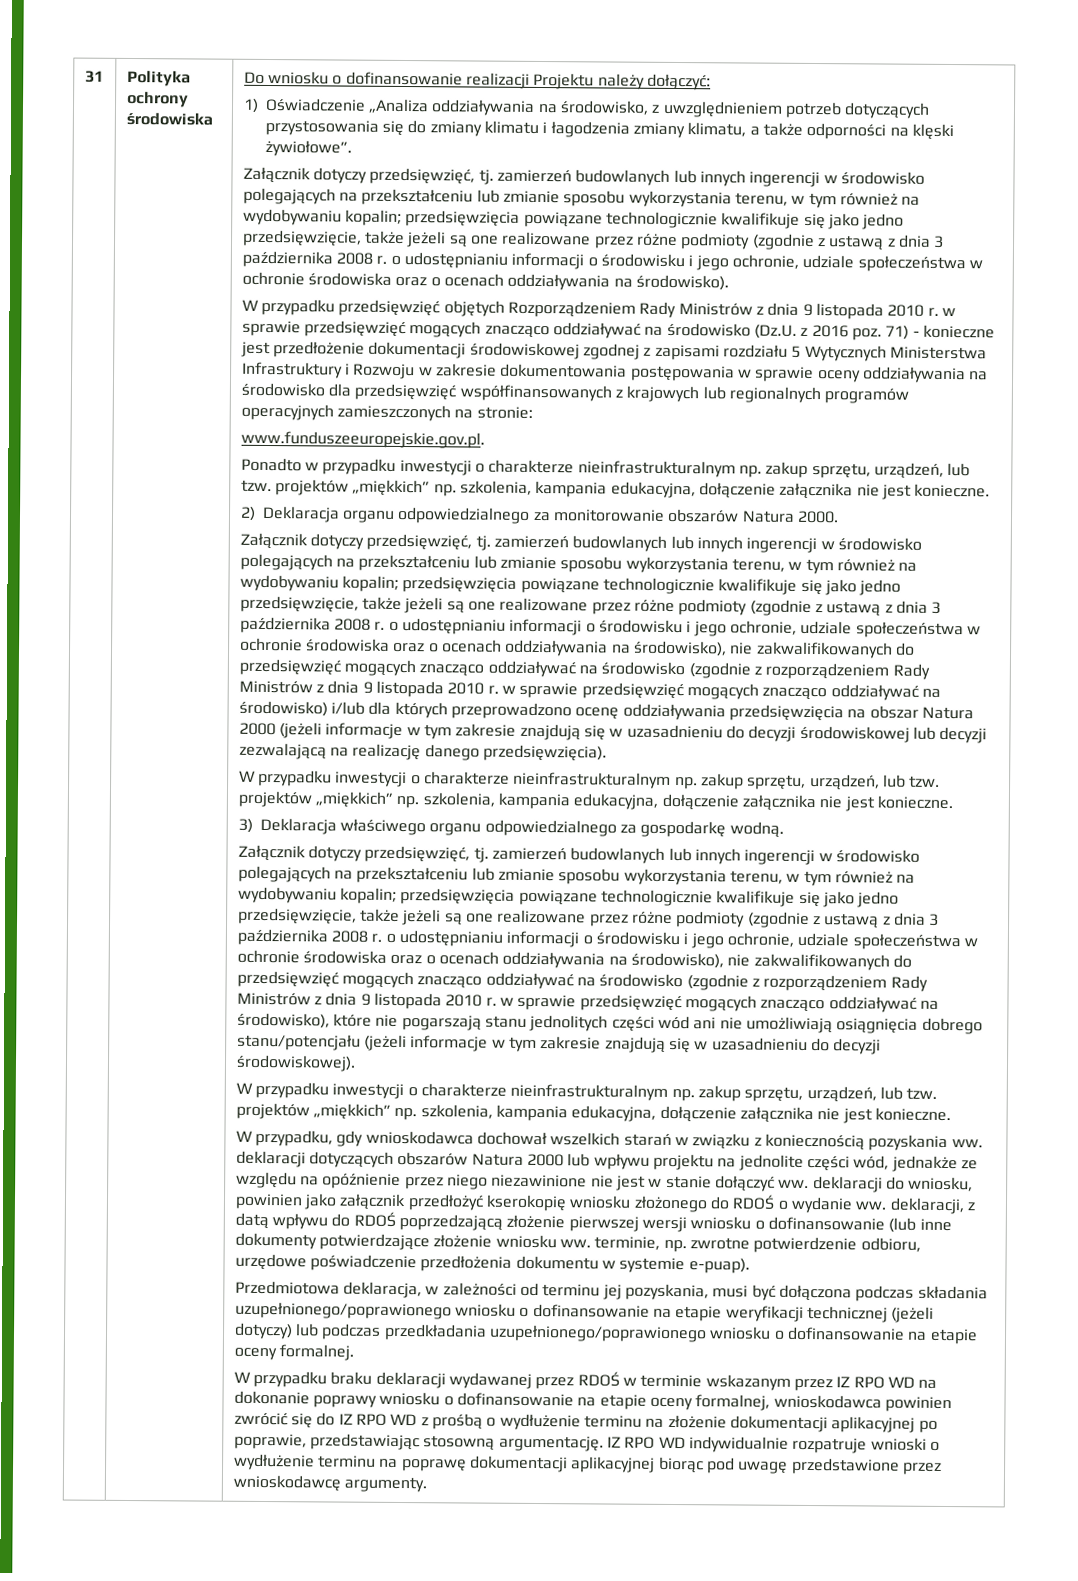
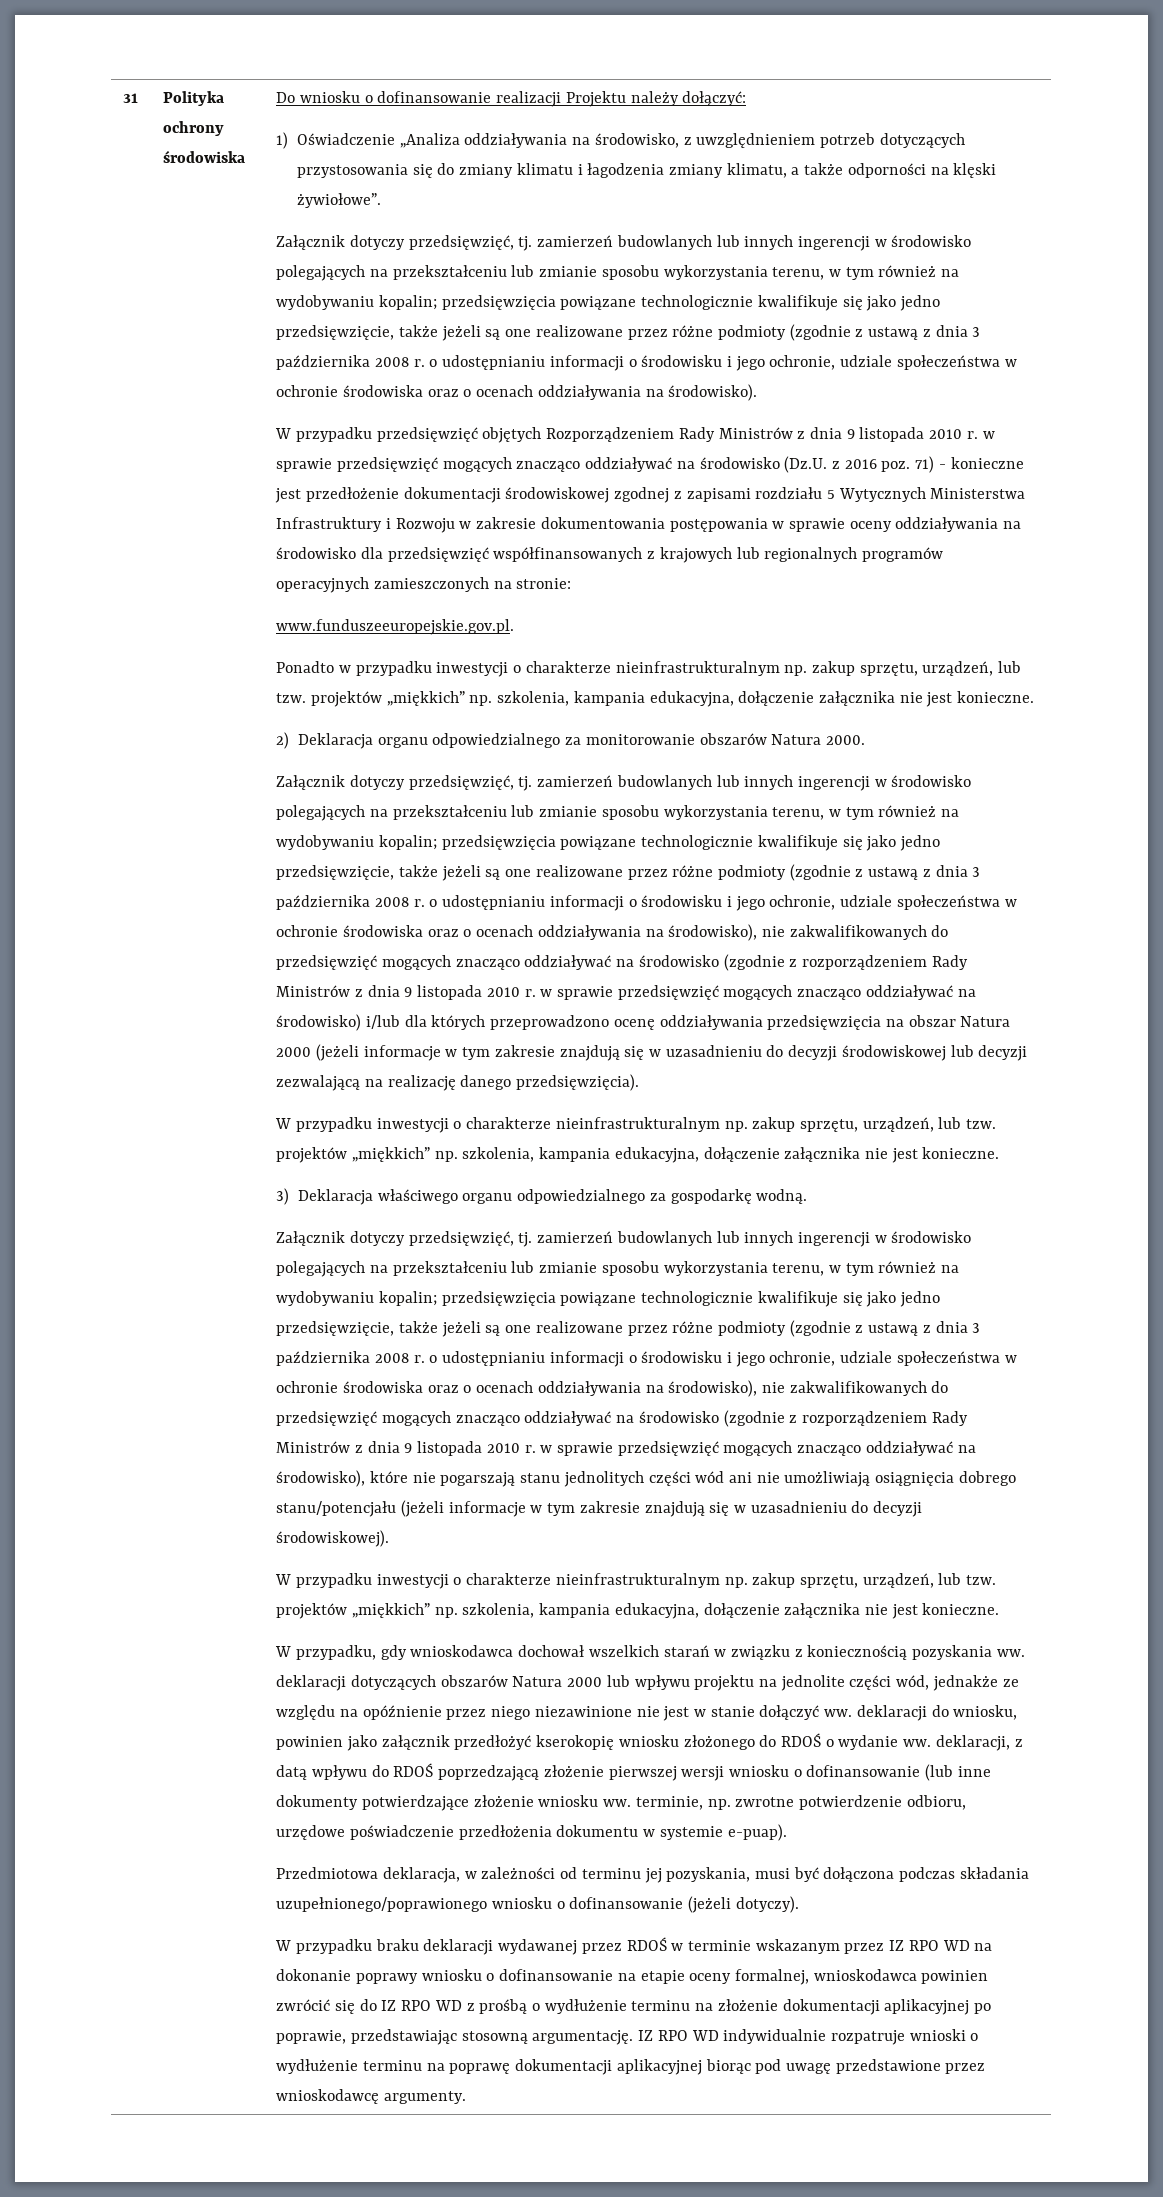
[652,1305,935,1323] [233,1322,978,1345] [233,1344,355,1361] na etapie weryfikacji technicznej (jeżeli dotyczy) lub podczas przedkładania uzupełnionego/poprawionego wniosku o dofinansowanie na etapie oceny formalnej. -> [688,1896,799,1913] (jeżeli dotyczy).

